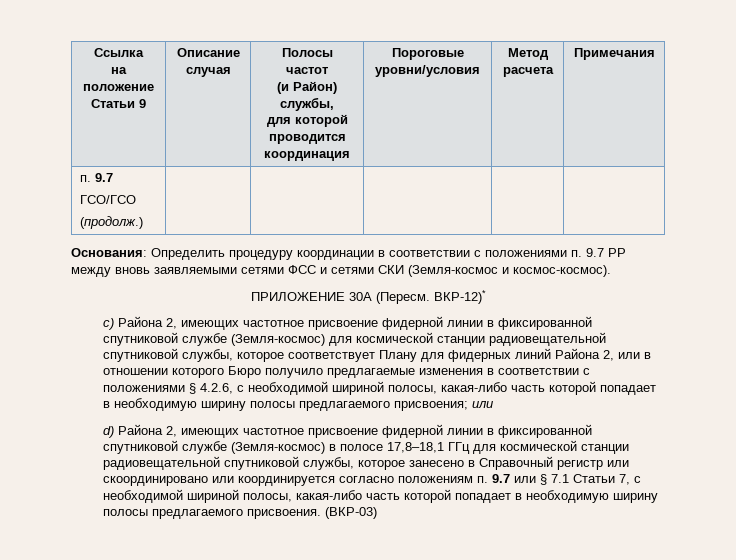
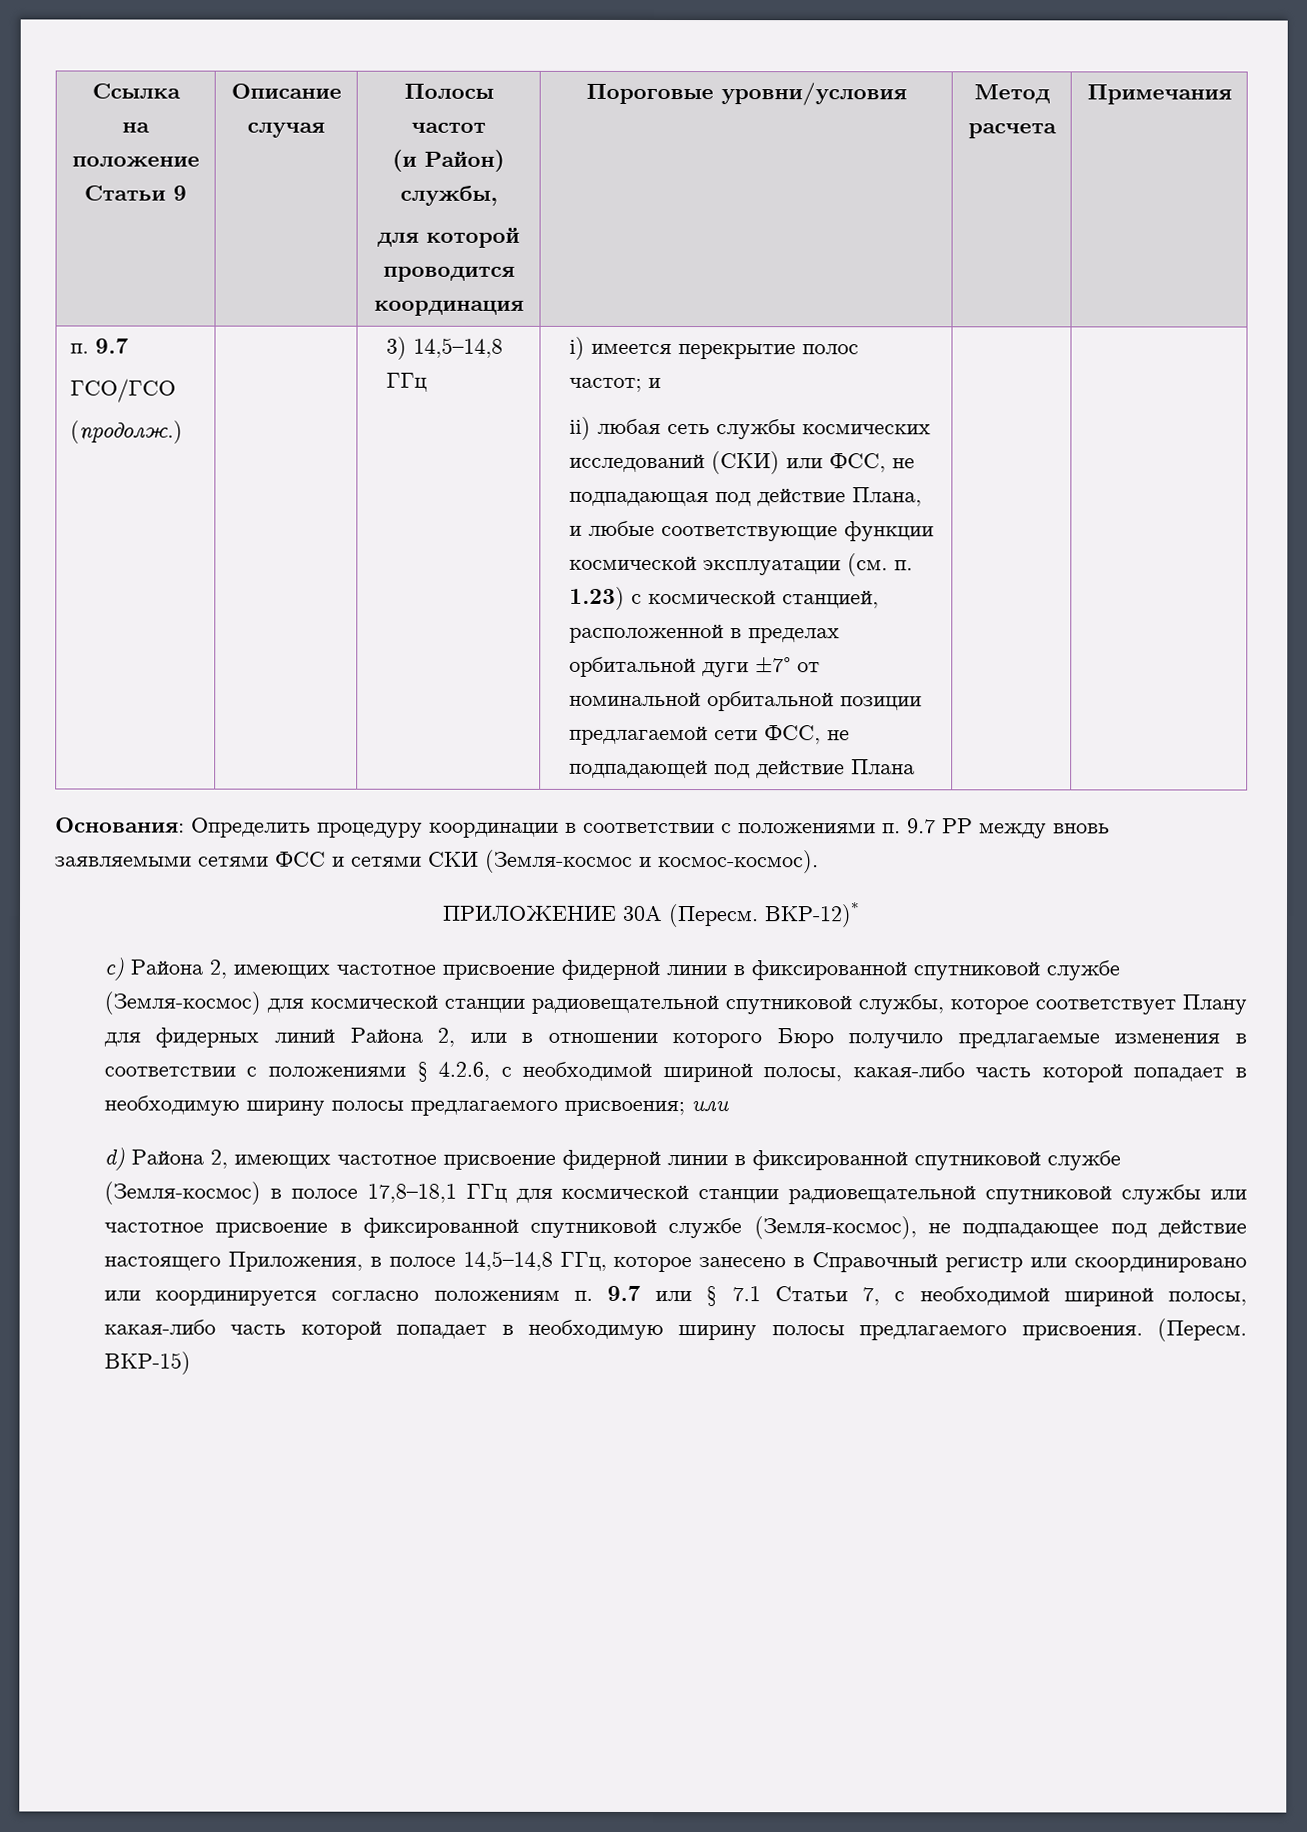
(144, 222) | -> [386,336,504,360] [386,372,429,392] [569,336,860,360] [569,377,662,392] [569,416,932,440] [569,451,916,475] [569,487,923,507] [569,520,935,542] [569,553,914,577] [569,586,880,610] [569,623,841,644] [569,656,821,678] [569,691,923,712] [569,725,851,746] [569,759,916,779] 3) 14,5–14,8 ГГц | i) имеется перекрытие полос частот; и // ii) любая сеть службы космических исследований (СКИ) или ФСС, не подпадающая под действие Плана, и любые соответствующие функции космической эксплуатации (см. п. 1.23) с космической станцией, расположенной в пределах орбитальной дуги ±7° от номинальной орбитальной позиции предлагаемой сети ФСС, не подпадающей под действие Плана
[302,457,354,470] службы, -> [1121,1184,1247,1205] [103,1216,1247,1240] [103,1250,607,1272] службы или частотное присвоение в фиксированной спутниковой службе (Земля-космос), не подпадающее под действие настоящего Приложения, в полосе 14,5–14,8 ГГц,
[324,507,377,519] (ВКР-03) -> [1157,1318,1247,1342] [103,1351,191,1375] (Пересм. ВКР-15)

